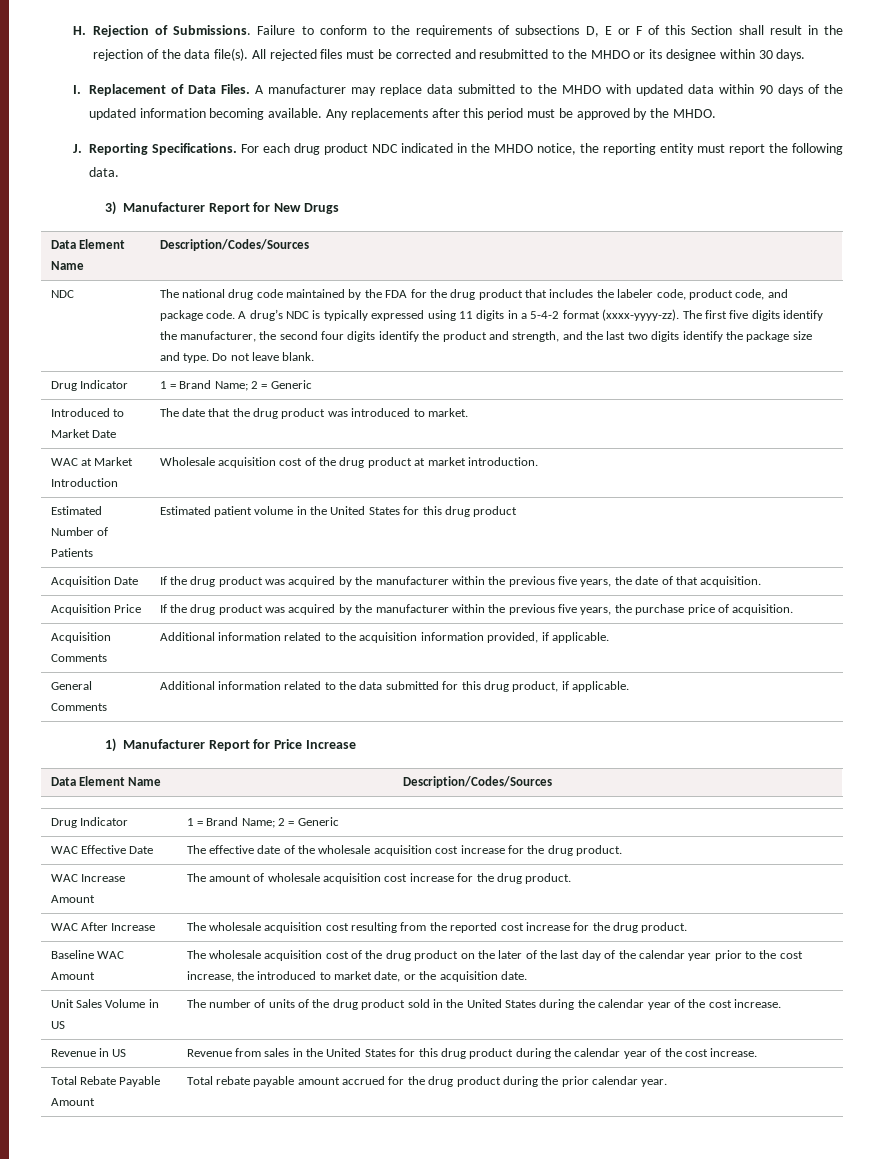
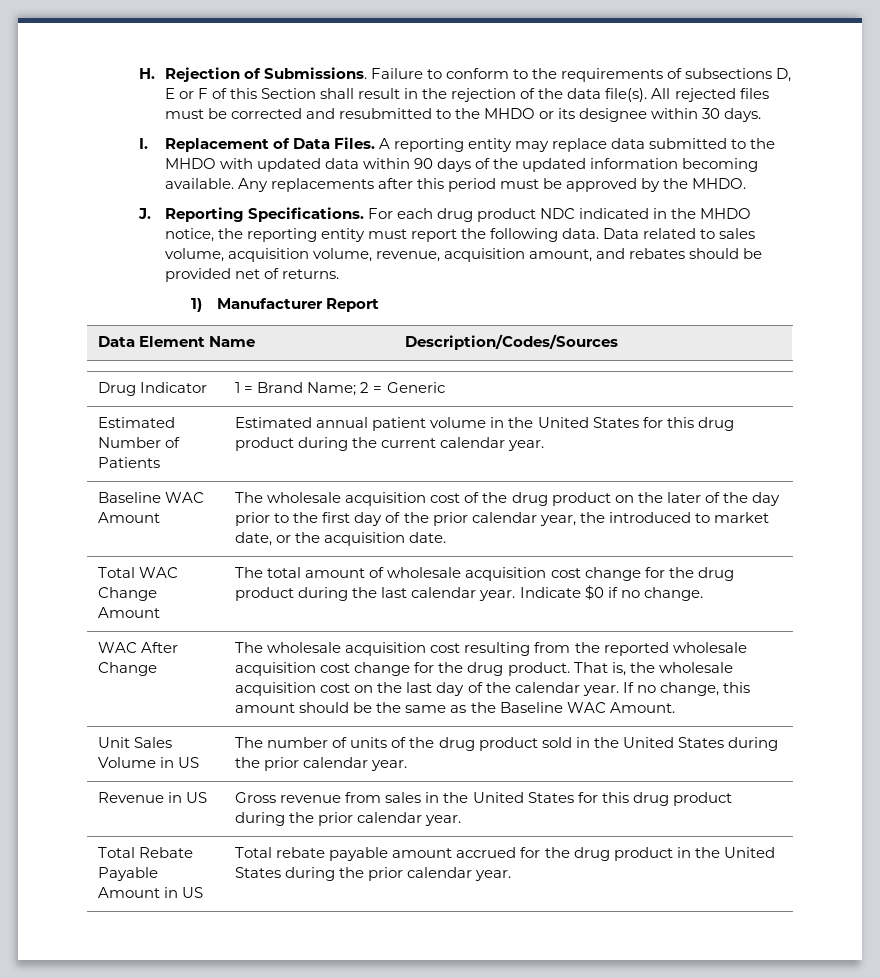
[268,84,347,94] manufacturer -> [393,138,513,152] reporting entity
[104,201,340,215] [50,239,125,249] [50,261,84,270] [159,239,309,251] [50,290,74,298] [159,289,788,300] [159,309,824,321] [159,331,812,342] [159,352,315,363] [50,380,128,391] [159,380,312,391] [50,408,124,417] [50,429,116,438] [159,408,468,419] [50,457,134,466] [50,478,118,487] [159,457,538,468] [50,506,102,515] [50,527,108,536] [50,548,93,557] [159,506,518,517] [50,576,138,587] [159,576,762,587] [50,604,141,615] [159,604,794,615] [50,632,111,643] [50,654,107,662] [159,632,609,643] [50,681,92,690] [50,703,107,711] [159,681,630,692] [104,738,357,752] // 3) Manufacturer Report for New Drugs // Data Element Name | Description/Codes/Sources // NDC | The national drug code maintained by the FDA for the drug product that includes the labeler code, product code, and package code. A drug’s NDC is typically expressed using 11 digits in a 5-4-2 format (xxxx-yyyy-zz). The first five digits identify the manufacturer, the second four digits identify the product and strength, and the last two digits identify the package size and type. Do not leave blank. // Drug Indicator | 1 = Brand Name; 2 = Generic // Introduced to Market Date | The date that the drug product was introduced to market. // WAC at Market Introduction | Wholesale acquisition cost of the drug product at market introduction. // Estimated Number of Patients | Estimated patient volume in the United States for this drug product // Acquisition Date | If the drug product was acquired by the manufacturer within the previous five years, the date of that acquisition. // Acquisition Price | If the drug product was acquired by the manufacturer within the previous five years, the purchase price of acquisition. // Acquisition Comments | Additional information related to the acquisition information provided, if applicable. // General Comments | Additional information related to the data submitted for this drug product, if applicable. // 1) Manufacturer Report for Price Increase -> [603,228,756,239] [164,248,763,262] [164,268,339,282] [190,298,379,312] Data related to sales volume, acquisition volume, revenue, acquisition amount, and rebates should be provided net of returns. // 1) Manufacturer Report
[50,845,154,854] [186,845,623,856] [50,874,125,882] [50,895,95,903] [186,873,572,884] [50,922,156,931] [186,922,688,933] WAC Effective Date | The effective date of the wholesale acquisition cost increase for the drug product. // WAC Increase Amount | The amount of wholesale acquisition cost increase for the drug product. // WAC After Increase | The wholesale acquisition cost resulting from the reported cost increase for the drug product. -> [98,417,176,428] [98,437,181,448] [98,457,161,468] [235,417,734,431] [235,437,545,451] Estimated Number of Patients | Estimated annual patient volume in the United States for this drug product during the current calendar year.
[560,950,803,961] [186,971,234,982] last day of the calendar year prior to the cost increase, -> [751,492,780,506] [235,512,576,526] day prior to the first day of the prior calendar year,
(527, 975) none -> [98,567,179,578] [98,587,158,601] [98,607,161,618] [235,567,734,581] [235,585,703,601] [98,642,179,653] [98,662,158,676] [235,642,747,656] [235,662,733,676] [235,682,750,696] [235,702,675,713] // Total WAC Change Amount | The total amount of wholesale acquisition cost change for the drug product during the last calendar year. Indicate $0 if no change. // WAC After Change | The wholesale acquisition cost resulting from the reported wholesale acquisition cost change for the drug product. That is, the wholesale acquisition cost on the last day of the calendar year. If no change, this amount should be the same as the Baseline WAC Amount.
[598,999,782,1010] calendar year of the cost increase. -> [264,757,408,771] prior calendar year.
[186,1049,232,1057] Revenue -> [235,792,342,803] Gross revenue
[574,1048,758,1059] calendar year of the cost increase. -> [318,812,462,826] prior calendar year.
(95, 1102) none -> [164,887,204,898] in US
(501, 1081) none -> [676,847,775,858] [235,867,282,878] in the United States

